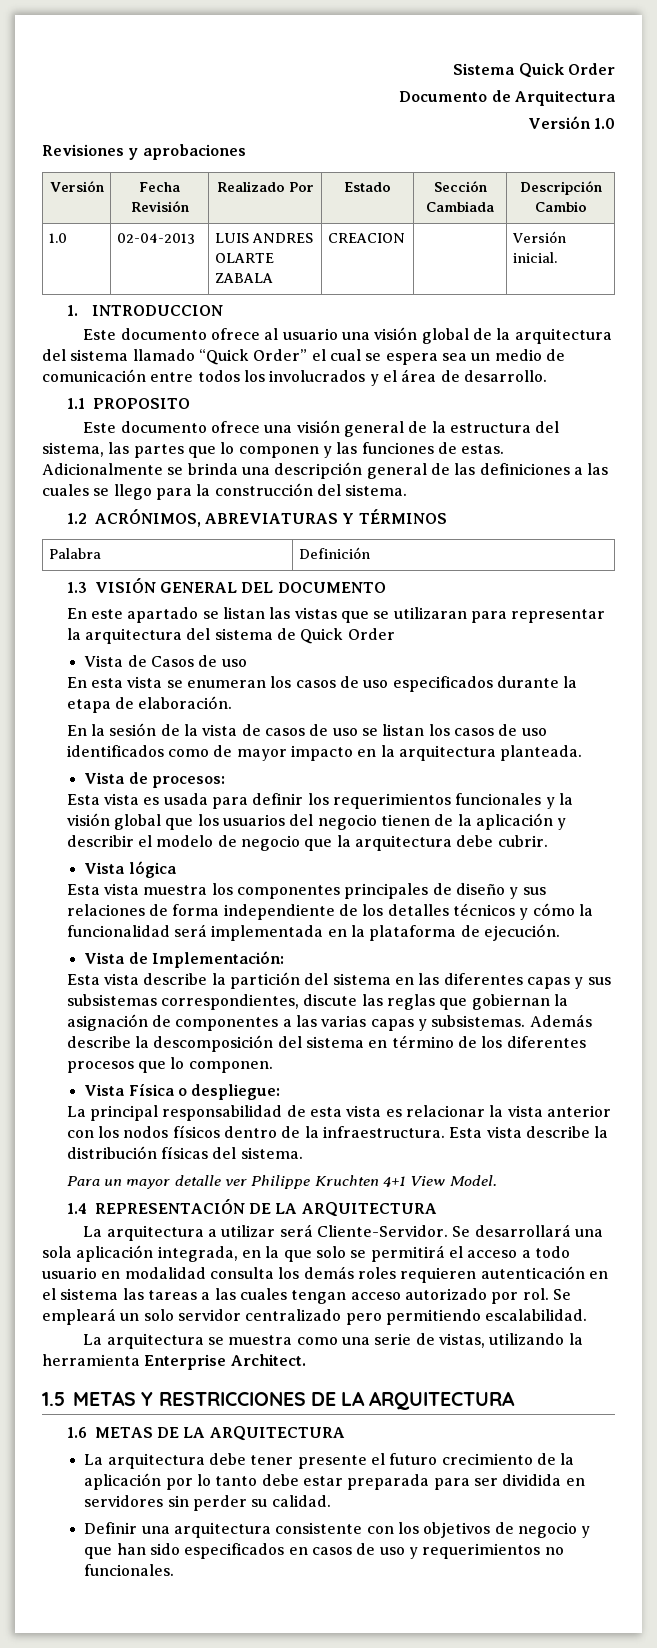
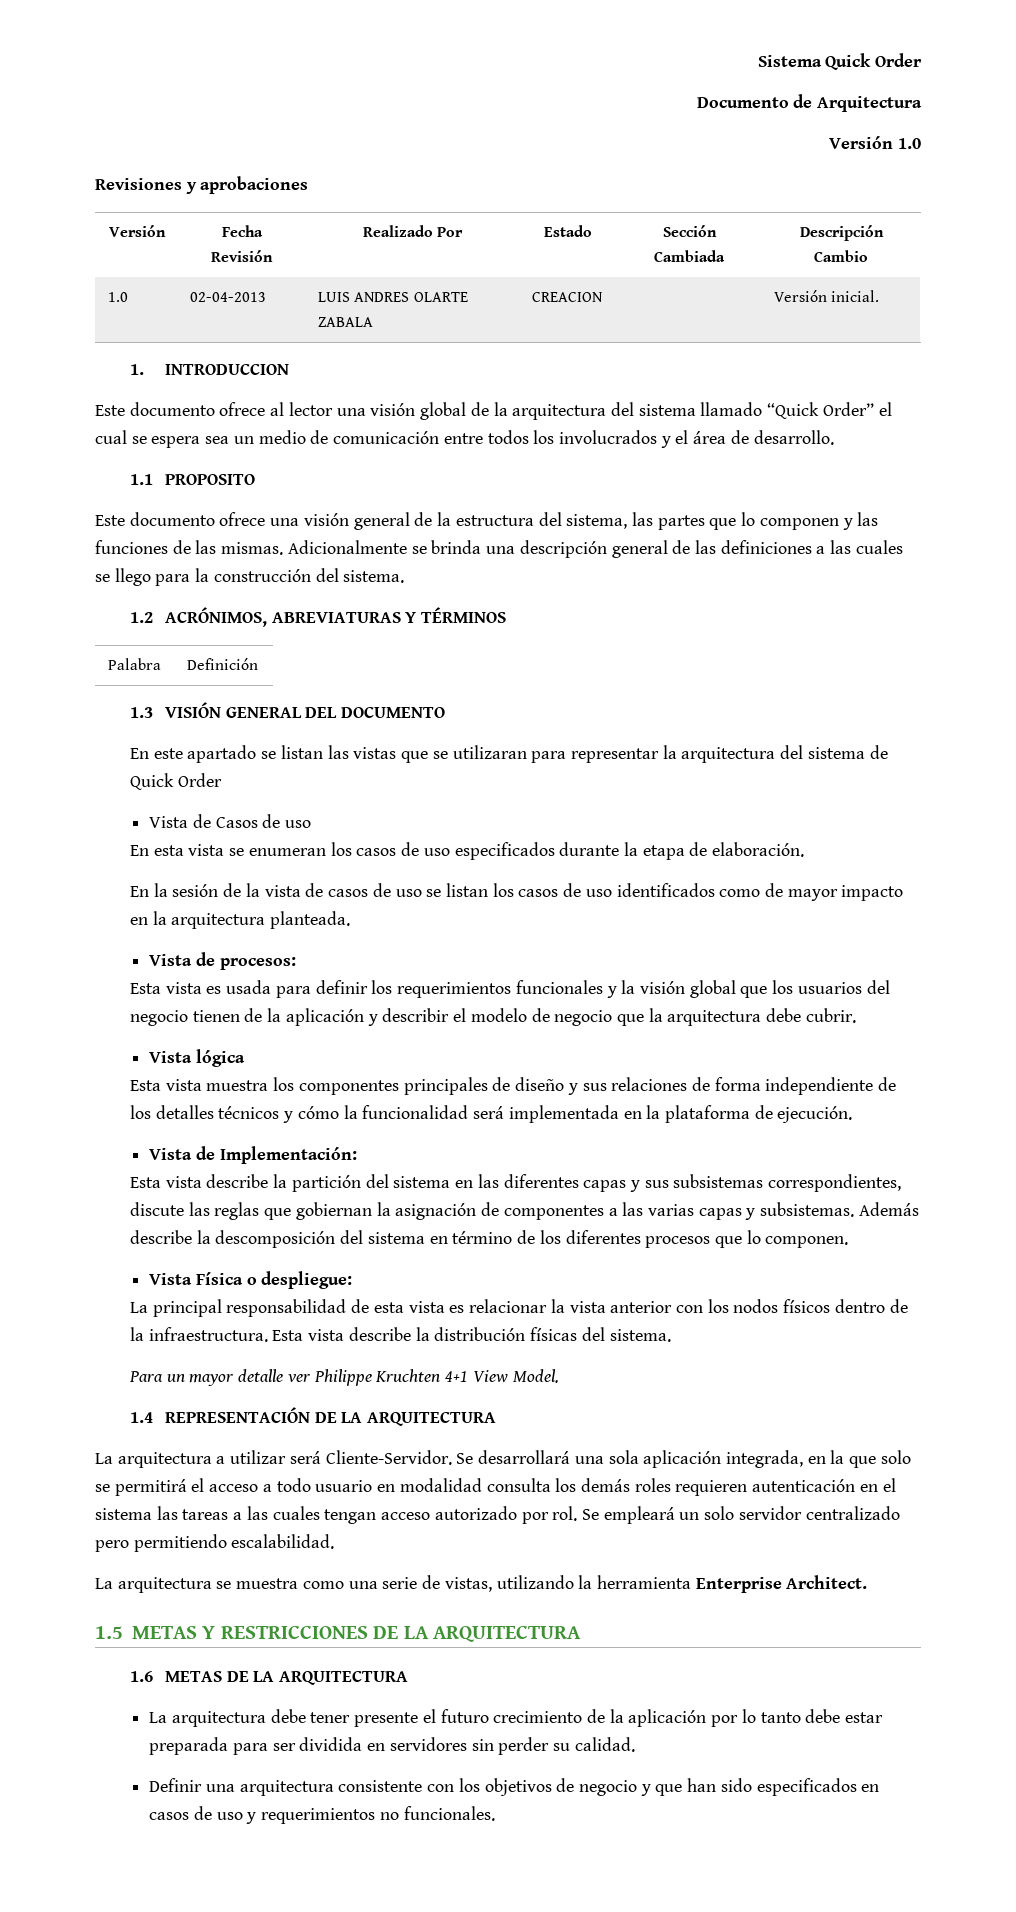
[282,328,338,340] usuario -> [288,402,333,416] lector
[461,444,505,454] estas. -> [195,540,284,555] las mismas.

